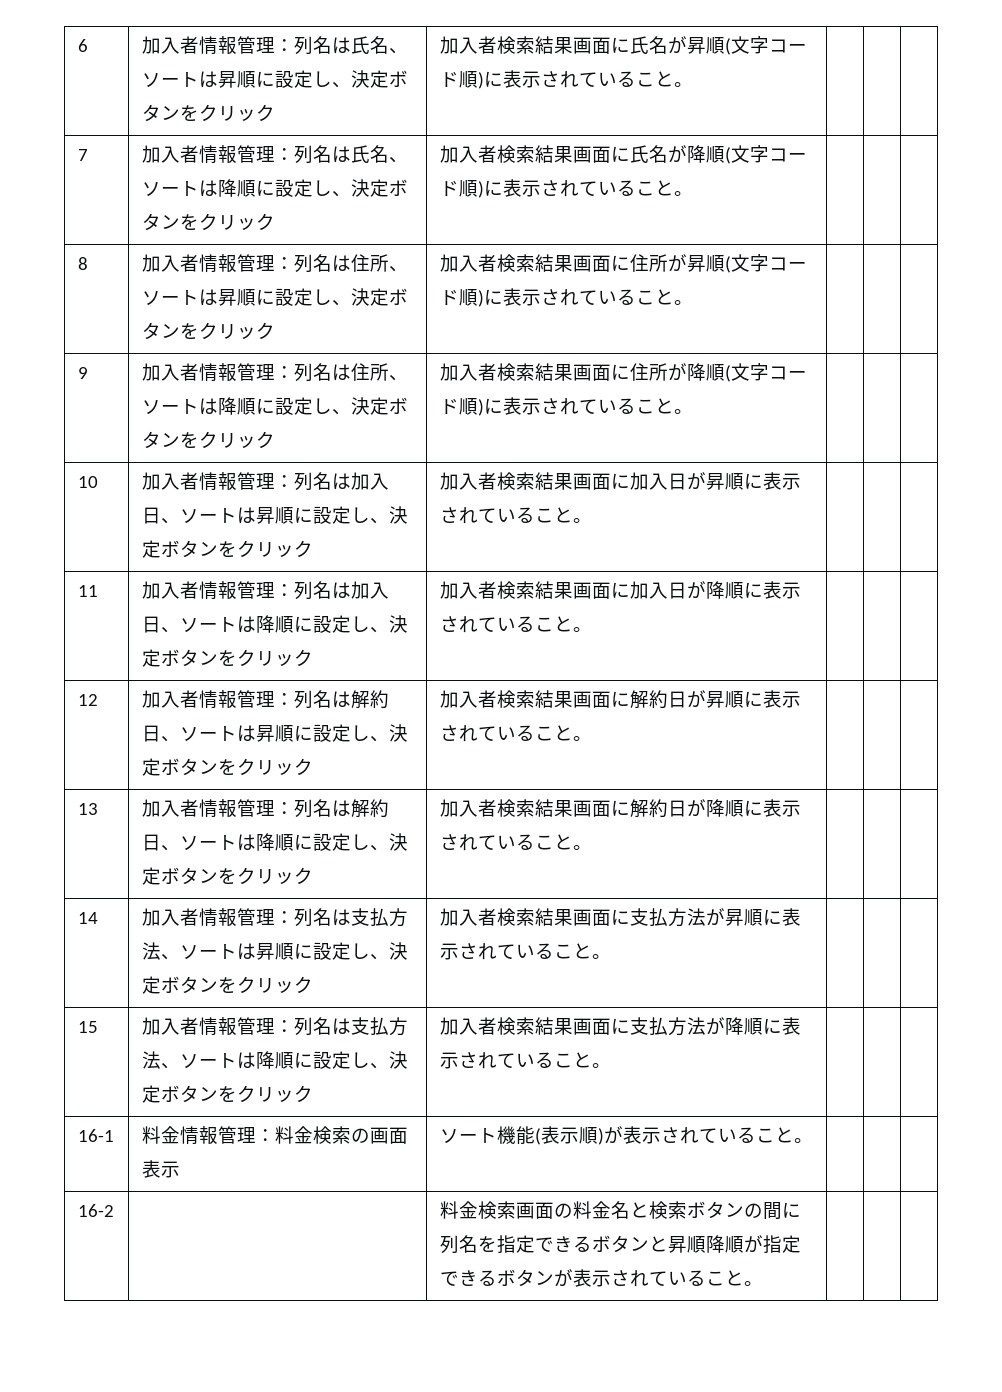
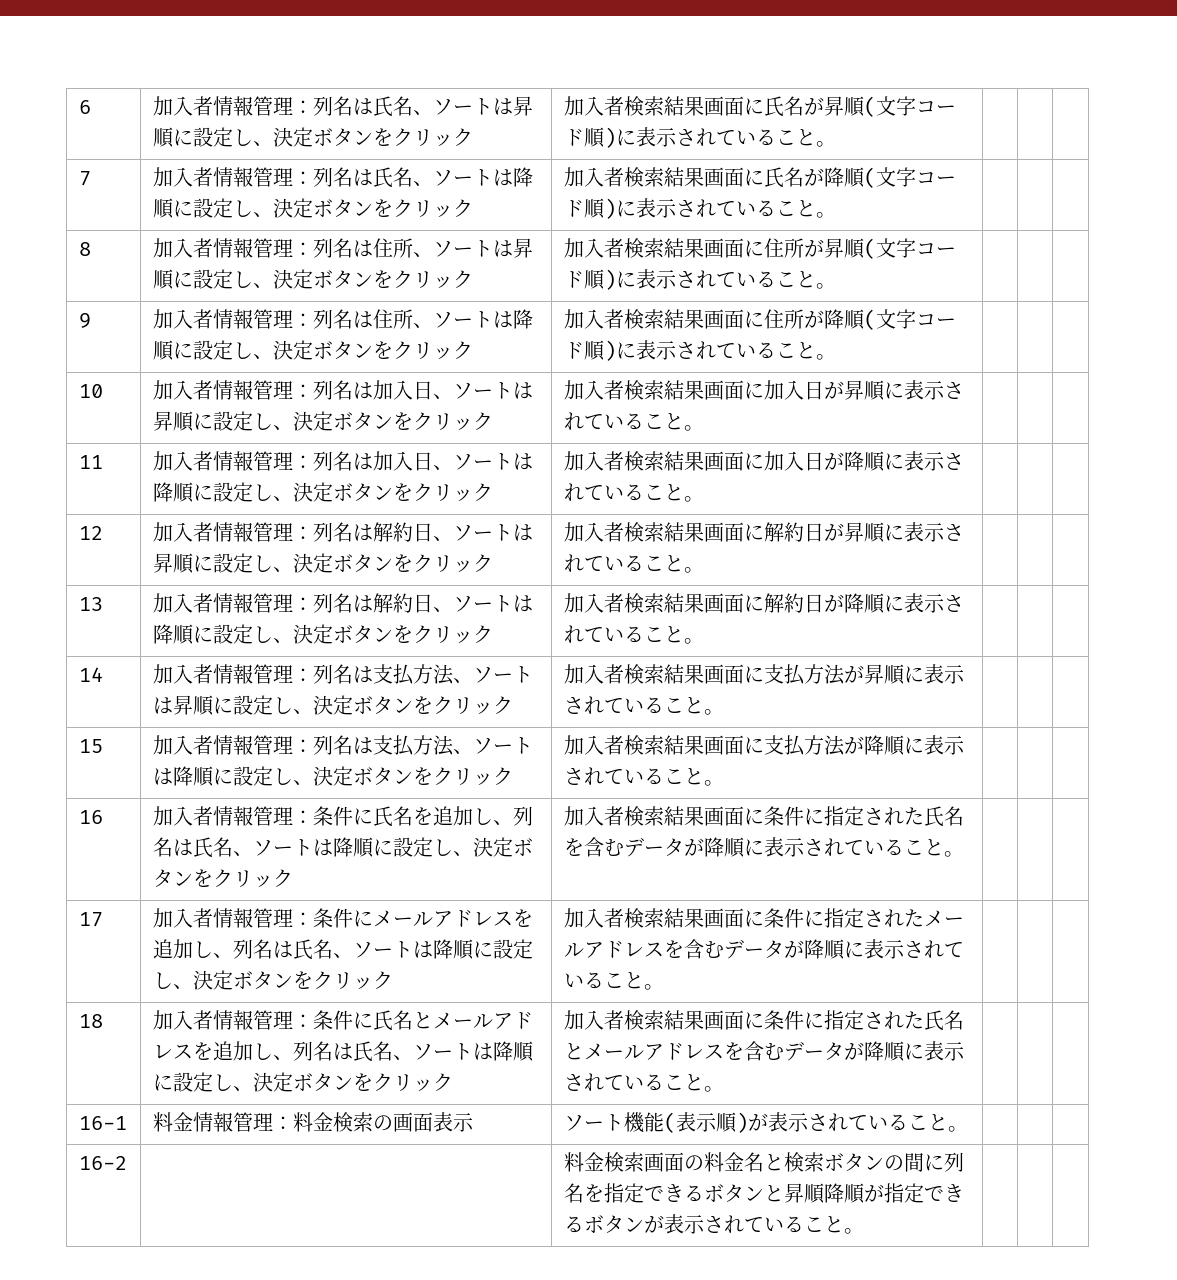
(611, 1065) none -> [78,810,103,824] [152,806,533,827] [152,837,533,858] [152,869,293,888] [563,806,964,827] [563,837,964,858] [78,912,103,927] [152,908,533,928] [152,939,533,960] [152,970,393,990] [563,908,964,928] [563,939,964,960] [563,972,664,990] [78,1014,103,1028] [152,1010,533,1031] [152,1041,534,1062] [152,1072,453,1092] [563,1010,964,1031] [563,1041,965,1062] [563,1073,724,1092] // 16 | 加入者情報管理：条件に氏名を追加し、列名は氏名、ソートは降順に設定し、決定ボタンをクリック | 加入者検索結果画面に条件に指定された氏名を含むデータが降順に表示されていること。 | | | // 17 | 加入者情報管理：条件にメールアドレスを追加し、列名は氏名、ソートは降順に設定し、決定ボタンをクリック | 加入者検索結果画面に条件に指定されたメールアドレスを含むデータが降順に表示されていること。 | | | // 18 | 加入者情報管理：条件に氏名とメールアドレスを追加し、列名は氏名、ソートは降順に設定し、決定ボタンをクリック | 加入者検索結果画面に条件に指定された氏名とメールアドレスを含むデータが降順に表示されていること。 | | |

